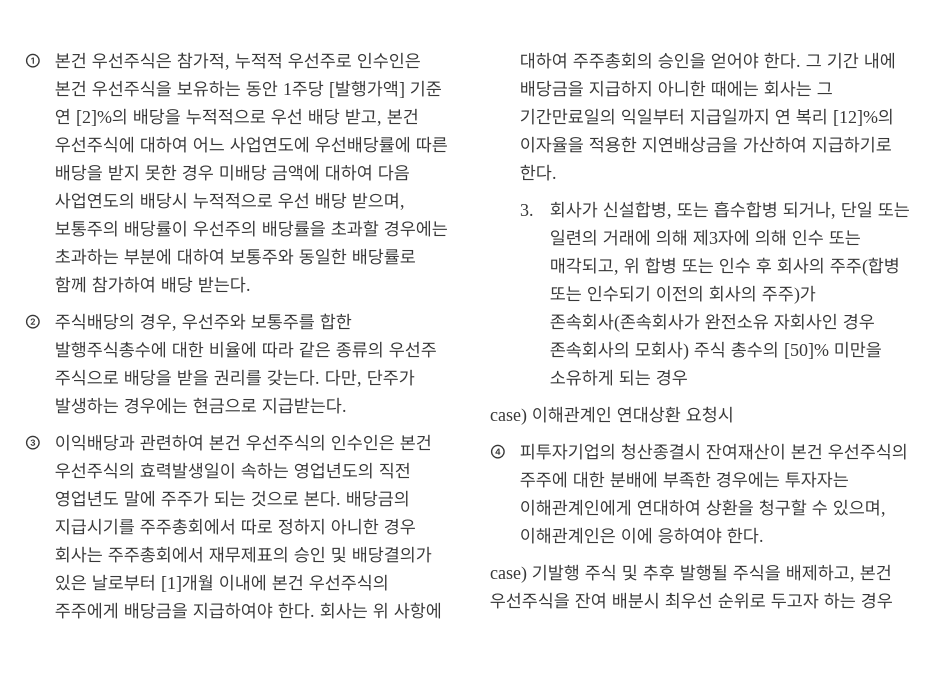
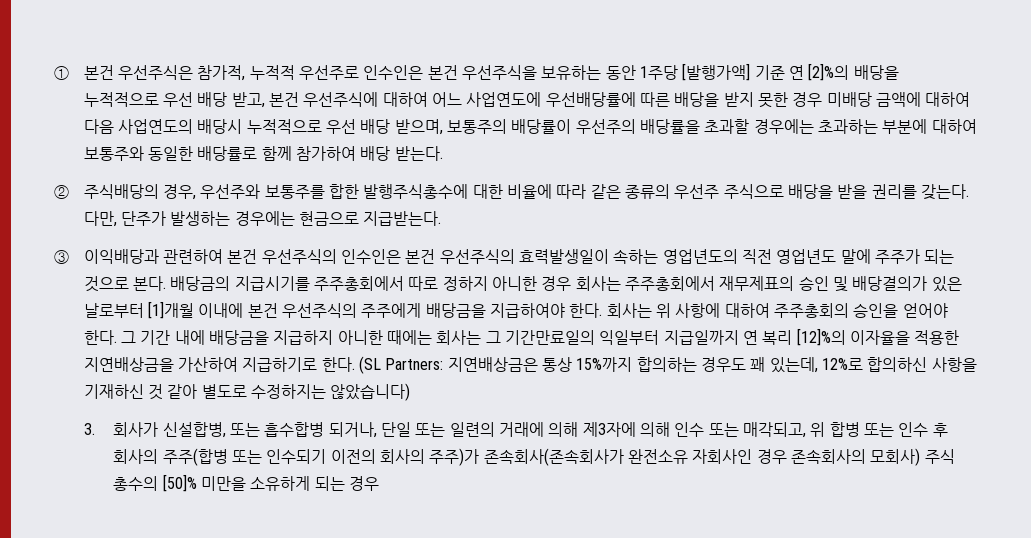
(557, 172) none -> [359,356,977,374] [83,383,411,401] (SL Partners: 지연배상금은 통상 15%까지 합의하는 경우도 꽤 있는데, 12%로 합의하신 사항을 기재하신 것 같아 별도로 수정하지는 않았습니다)
[490,406,734,425] [490,443,908,460] [519,471,849,488] [519,499,886,517] [519,527,764,544] [490,564,892,583] [490,592,893,609] // case) 이해관계인 연대상환 요청시 // ④ 피투자기업의 청산종결시 잔여재산이 본건 우선주식의 주주에 대한 분배에 부족한 경우에는 투자자는 이해관계인에게 연대하여 상환을 청구할 수 있으며, 이해관계인은 이에 응하여야 한다. // case) 기발행 주식 및 추후 발행될 주식을 배제하고, 본건 우선주식을 잔여 배분시 최우선 순위로 두고자 하는 경우 -> (380, 483) none

